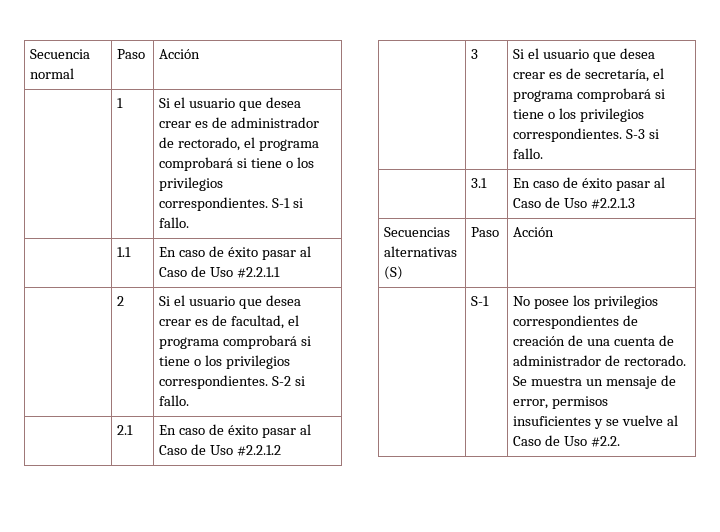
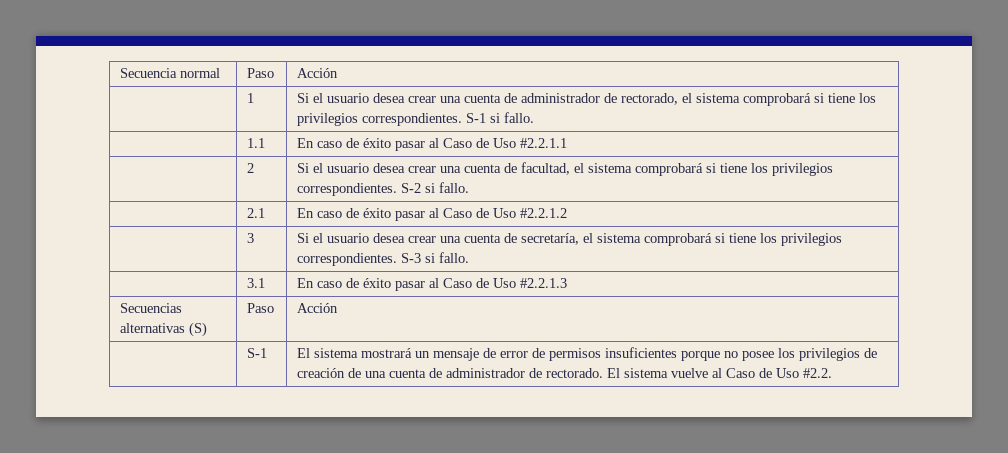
[239,97,302,111] [159,121,209,128] que desea crear es -> [373,93,502,103] desea crear una cuenta
[259,139,320,151] [159,157,294,171] programa comprobará si tiene o -> [696,93,856,106] sistema comprobará si tiene
[239,295,302,309] [159,319,209,326] que desea crear es -> [373,163,502,173] desea crear una cuenta
[159,335,312,349] [159,356,202,366] programa comprobará si tiene o -> [588,163,748,176] sistema comprobará si tiene
[593,48,656,62] [513,72,563,79] que desea crear es -> [373,233,502,243] desea crear una cuenta
[513,88,666,102] [513,109,556,119] programa comprobará si tiene o -> [597,233,757,246] sistema comprobará si tiene
[513,296,531,306] No -> [297,347,739,361] El sistema mostrará un mensaje de error de permisos insuficientes porque no
[513,315,620,329] correspondientes -> (861, 354) none
[513,375,677,389] [513,396,609,409] [513,416,620,429] Se muestra un mensaje de error, permisos insuficientes y se -> [607,368,669,378] El sistema

